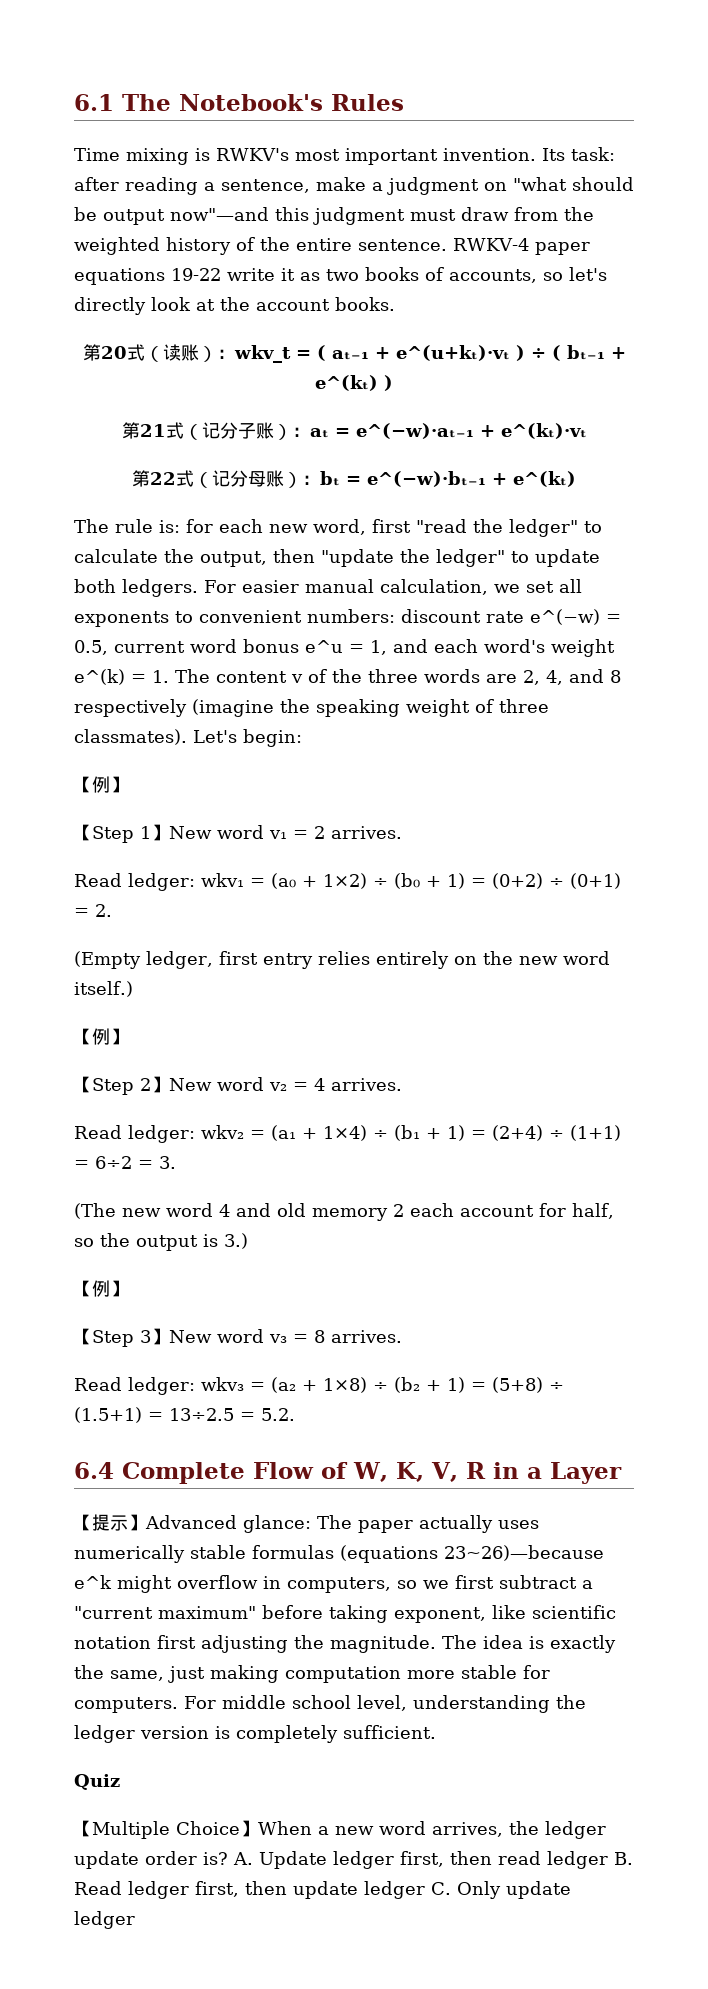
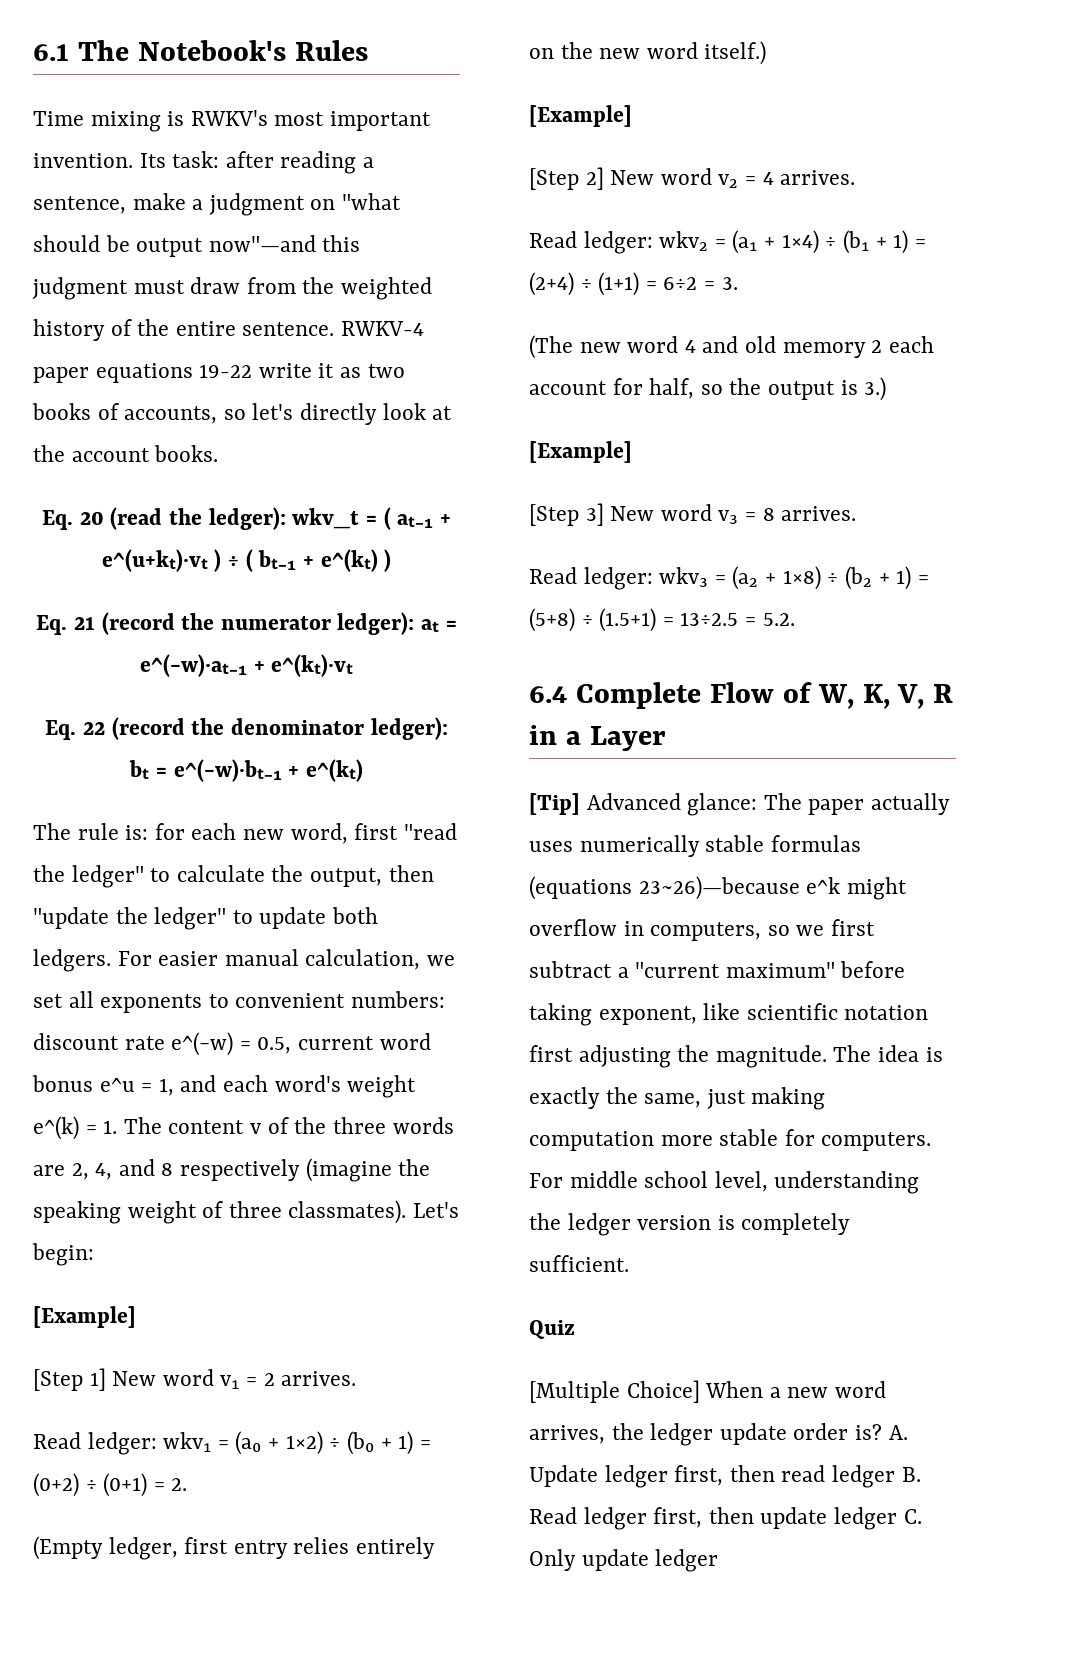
[82,344,235,362] 第20式（读账）： -> [42,507,286,530] Eq. 20 (read the ledger):
[121,422,310,440] 第21式（记分子账）： -> [36,612,415,635] Eq. 21 (record the numerator ledger):
[132,470,320,488] 第22式（记分母账）： -> [45,717,448,740] Eq. 22 (record the denominator ledger):
[74,776,128,793] [74,824,169,843] 【例】 // 【Step 1】 -> [33,1306,136,1328] [33,1368,106,1391] [Example] // [Step 1]
[74,1028,128,1045] [74,1076,169,1095] 【例】 // 【Step 2】 -> [529,105,632,127] [529,167,604,190] [Example] // [Step 2]
[74,1280,128,1297] [74,1328,169,1347] 【例】 // 【Step 3】 -> [529,441,632,463] [529,503,604,526] [Example] // [Step 3]
[74,1514,146,1531] 【提示】 -> [529,793,580,815] [Tip]
[74,1820,258,1839] 【Multiple Choice】 -> [529,1380,700,1403] [Multiple Choice]

